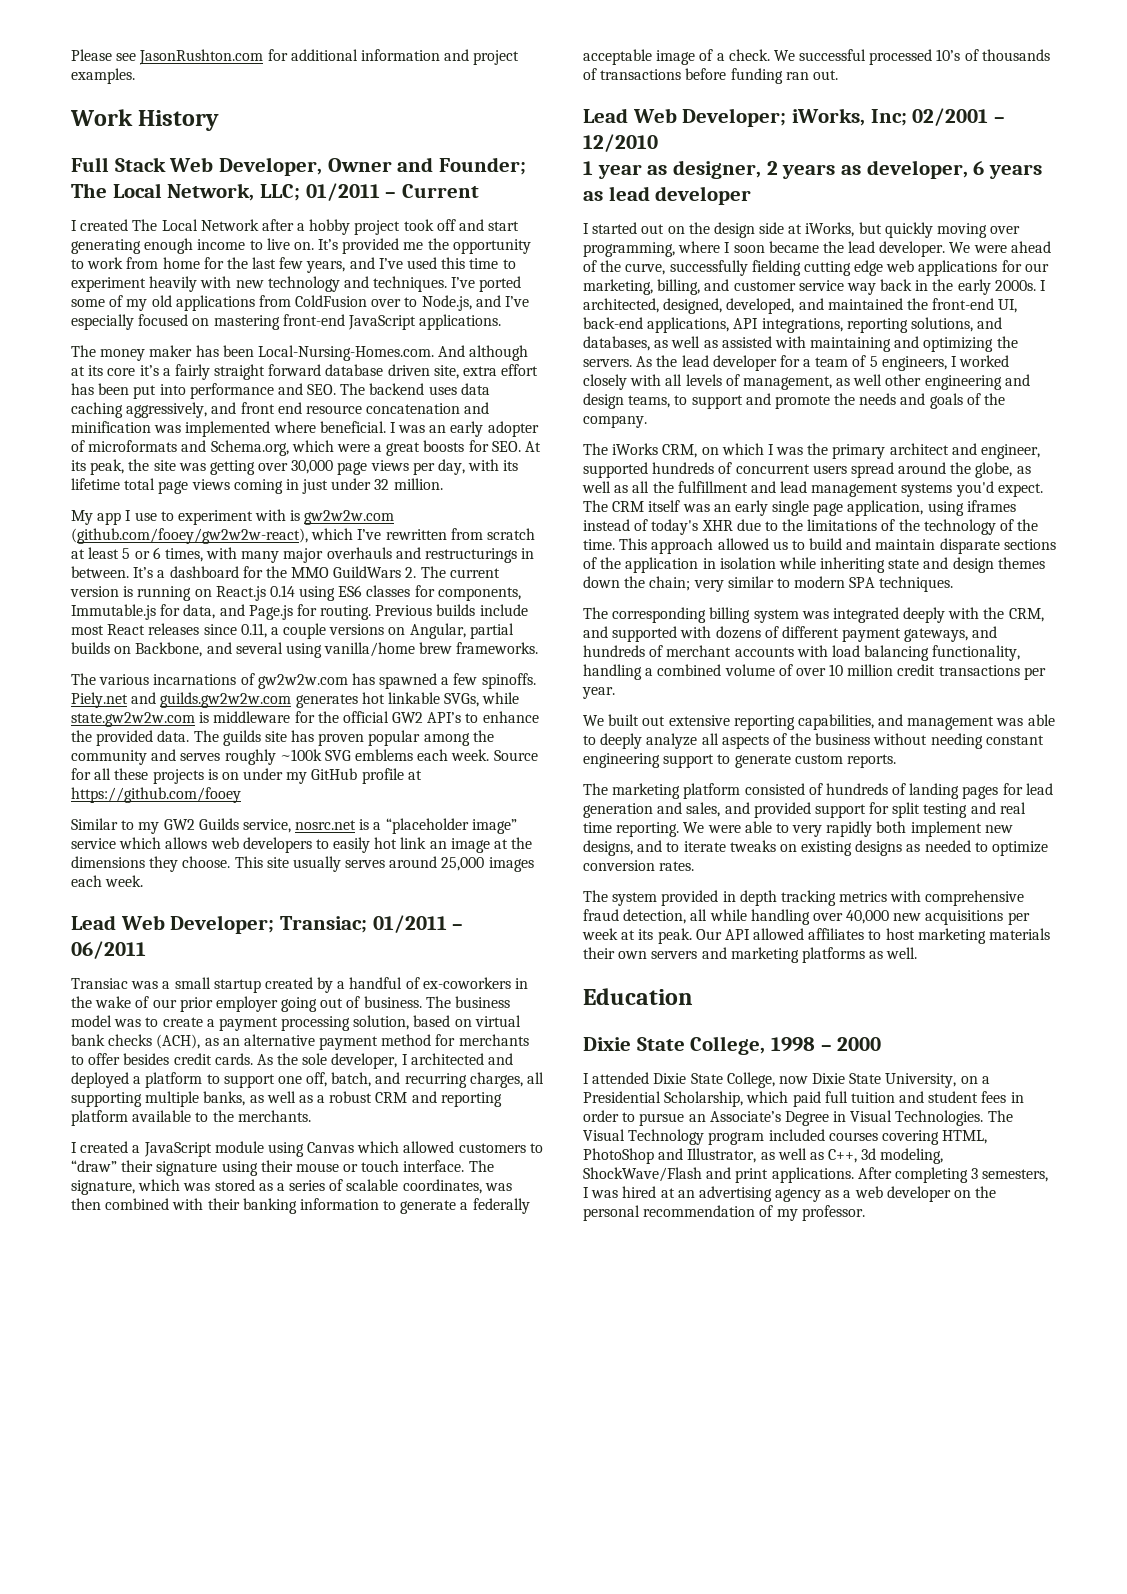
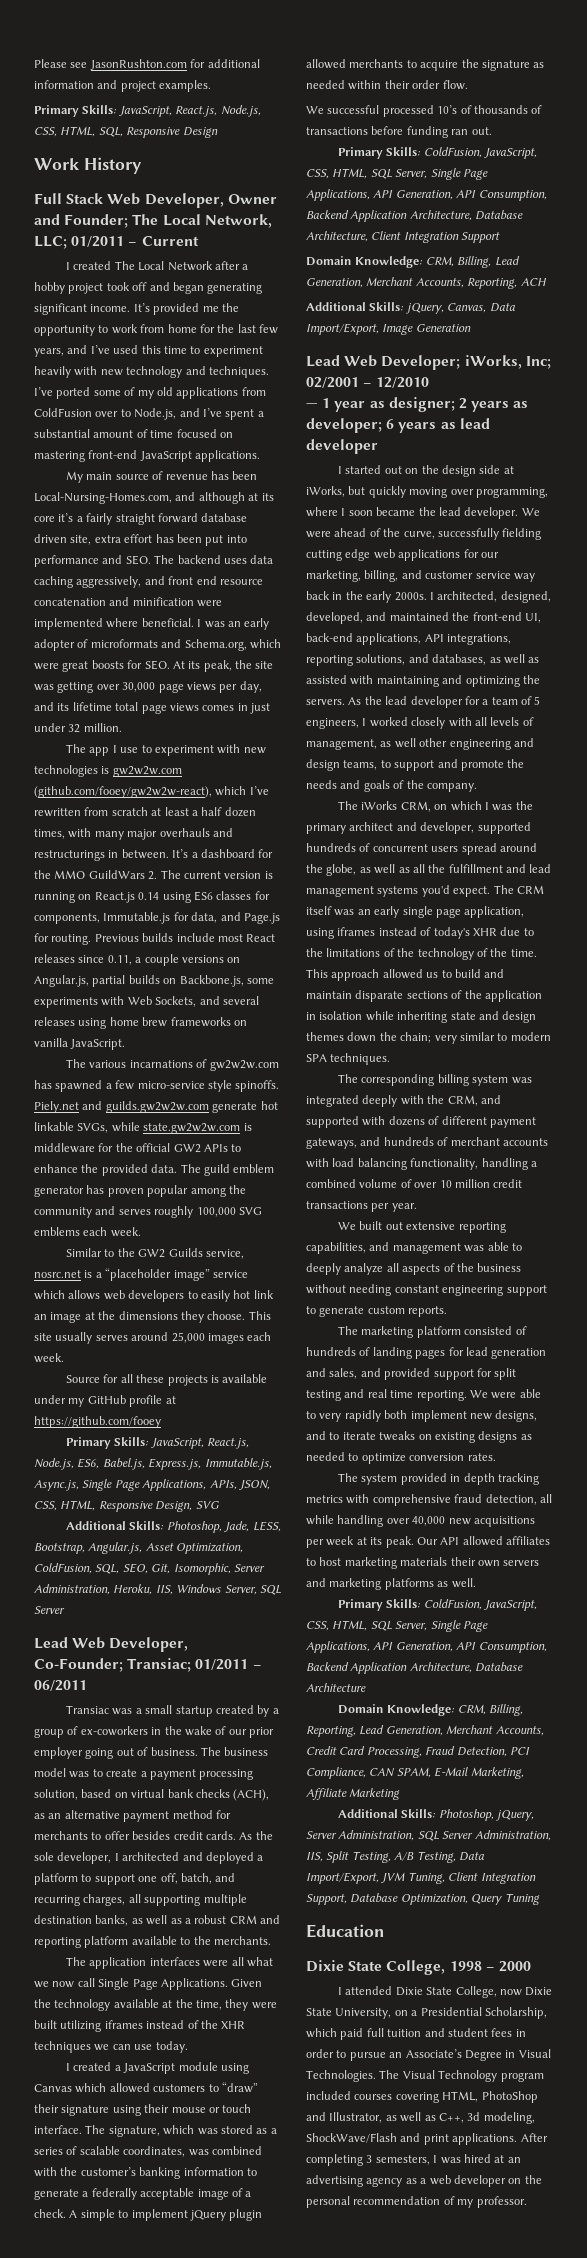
(135, 76) none -> [34,105,261,117] [34,126,218,138] // Primary Skills: JavaScript, React.js, Node.js, CSS, HTML, SQL, Responsive Design
[488,221,520,231] [71,238,314,254] start generating enough income to live on. -> [172,282,263,294] [34,303,131,315] began generating significant income.
[71,314,134,330] especially -> [225,409,264,420] [34,429,174,438] spent a substantial amount of time
[71,345,466,361] The money maker has been Local-Nursing-Homes.com. And -> [66,471,258,483] [34,492,196,504] My main source of revenue has been Local-Nursing-Homes.com, and
[154,425,182,433] was -> [197,600,223,607] were
[374,444,383,452] a -> (59, 666) none
[468,459,500,471] with -> [34,702,54,711] and
[233,479,283,494] coming -> [202,705,235,711] comes
[71,510,93,525] My -> [66,744,87,753] The
(287, 515) none -> [243,747,266,754] [34,765,98,777] new technologies
[122,547,161,559] 5 or 6 -> [191,807,256,817] a half dozen
[409,623,466,639] Angular, -> [34,975,89,987] Angular.js,
[135,642,539,658] Backbone, and several using vanilla/home brew frameworks. -> [179,975,274,987] [34,996,259,1008] [34,1017,247,1029] [34,1038,126,1050] Backbone.js, some experiments with Web Sockets, and several releases using home brew frameworks on vanilla JavaScript.
(478, 679) none -> [137,1080,232,1092] micro-service style
[295,694,358,708] generates -> [212,1102,258,1113] generate
[427,712,462,723] API’s -> [203,1144,228,1152] APIs
[222,730,287,746] guilds site -> [203,1164,275,1176] [34,1186,84,1197] guild emblem generator
[279,749,322,761] ~100k -> [196,1207,236,1217] 100,000
[493,750,538,761] [71,768,422,784] [71,787,241,803] Source for all these projects is on under my GitHub profile at https://github.com/fooey -> (141, 1232) none
[138,822,160,834] my -> [117,1248,135,1257] the
[71,915,275,934] // Lead Web Developer; -> [66,1374,268,1386] [34,1395,176,1407] [34,1416,161,1428] [66,1437,250,1449] [34,1458,272,1470] [34,1479,270,1491] [34,1500,219,1512] [66,1521,281,1533] [34,1542,244,1554] [34,1563,265,1575] [34,1584,281,1595] [34,1606,65,1614] [34,1637,189,1652] [34,1658,123,1672] // Source for all these projects is available under my GitHub profile at https://github.com/fooey // Primary Skills: JavaScript, React.js, Node.js, ES6, Babel.js, Express.js, Immutable.js, Async.js, Single Page Applications, APIs, JSON, CSS, HTML, Responsive Design, SVG // Additional Skills: Photoshop, Jade, LESS, Bootstrap, Angular.js, Asset Optimization, ColdFusion, SQL, SEO, Git, Isomorphic, Server Administration, Heroku, IIS, Windows Server, SQL Server // Lead Web Developer, Co-Founder;
[349,977,403,989] handful -> [34,1728,64,1738] group
(200, 1099) none -> [34,1915,92,1924] destination
(311, 1116) none -> [66,1957,273,1969] [34,1978,263,1990] [34,1999,277,2011] [34,2020,246,2032] [34,2041,188,2053] // The application interfaces were all what we now call Single Page Applications. Given the technology available at the time, they were built utilizing iframes instead of the XHR techniques we can use today.
[71,1198,101,1210] then -> (209, 2152) none
[207,1198,240,1210] their -> [60,2167,136,2176] the customer’s
(770, 55) none -> [69,2209,263,2221] [306,59,545,71] [306,80,468,90] A simple to implement jQuery plugin allowed merchants to acquire the signature as needed within their order flow. //
(838, 75) none -> [338,147,538,159] [306,168,488,180] [306,189,547,201] [306,210,524,222] [306,231,501,243] [306,256,520,268] [306,277,547,289] [306,302,515,314] [306,323,471,335] // Primary Skills: ColdFusion, JavaScript, CSS, HTML, SQL Server, Single Page Applications, API Generation, API Consumption, Backend Application Architecture, Database Architecture, Client Integration Support // Domain Knowledge: CRM, Billing, Lead Generation, Merchant Accounts, Reporting, ACH // Additional Skills: jQuery, Canvas, Data Import/Export, Image Generation
(658, 143) none -> [306,403,318,408] —
[673,160,762,179] designer, -> [388,397,455,412] designer;
[866,160,968,179] developer, -> [306,418,382,433] developer;
[981,444,1041,459] engineer, -> [420,822,475,834] developer,
(918, 953) none -> [338,1599,538,1611] [306,1620,488,1632] [306,1641,547,1653] [306,1662,524,1674] [306,1683,366,1692] [338,1704,524,1716] [306,1725,544,1737] [306,1746,530,1758] [306,1767,524,1779] [306,1788,401,1800] [338,1809,535,1821] [306,1830,551,1841] [306,1851,484,1863] [306,1872,536,1884] [306,1893,540,1905] // Primary Skills: ColdFusion, JavaScript, CSS, HTML, SQL Server, Single Page Applications, API Generation, API Consumption, Backend Application Architecture, Database Architecture // Domain Knowledge: CRM, Billing, Reporting, Lead Generation, Merchant Accounts, Credit Card Processing, Fraud Detection, PCI Compliance, CAN SPAM, E-Mail Marketing, Affiliate Marketing // Additional Skills: Photoshop, jQuery, Server Administration, SQL Server Administration, IIS, Split Testing, A/B Testing, Data Import/Export, JVM Tuning, Client Integration Support, Database Optimization, Query Tuning

